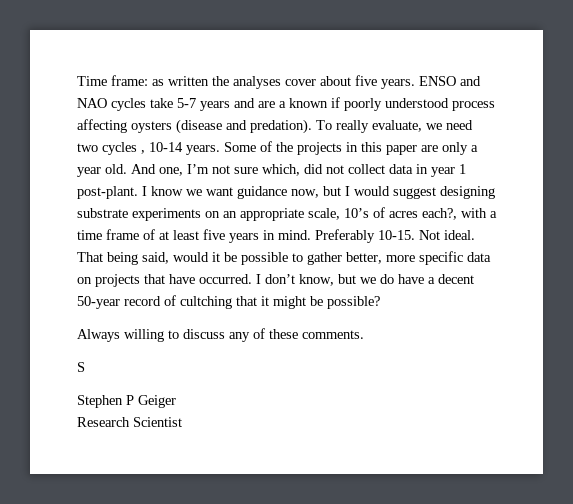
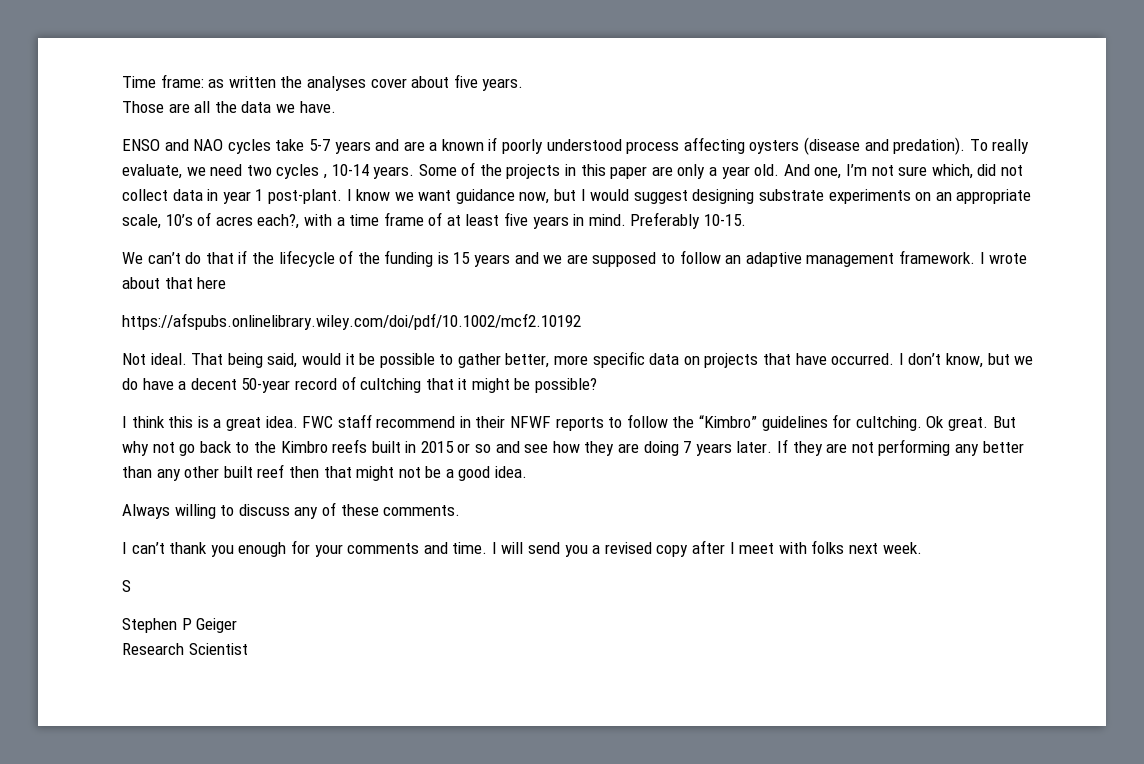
(415, 84) none -> [122,101,336,113] // Those are all the data we have. //
(415, 235) none -> [122,250,1028,267] [122,277,227,289] [122,313,581,330] // We can’t do that if the lifecycle of the funding is 15 years and we are supposed to follow an adaptive management framework. I wrote about that here // https://afspubs.onlinelibrary.wiley.com/doi/pdf/10.1002/mcf2.10192 //
(380, 302) none -> [122,414,1016,431] [122,439,1024,456] [122,464,528,481] // I think this is a great idea. FWC staff recommend in their NFWF reports to follow the “Kimbro” guidelines for cultching. Ok great. But why not go back to the Kimbro reefs built in 2015 or so and see how they are doing 7 years later. If they are not performing any better than any other built reef then that might not be a good idea.
(364, 334) none -> [122,540,922,557] // I can’t thank you enough for your comments and time. I will send you a revised copy after I meet with folks next week.

